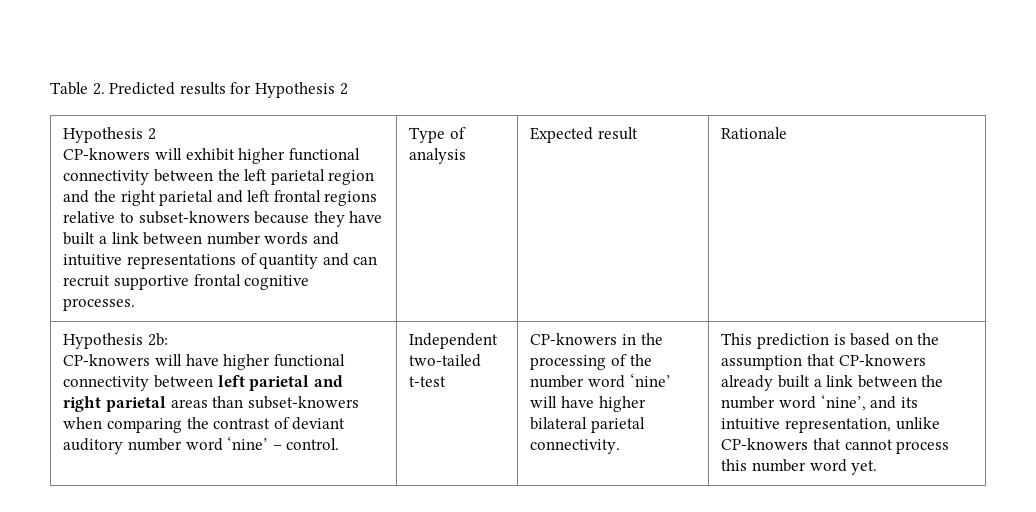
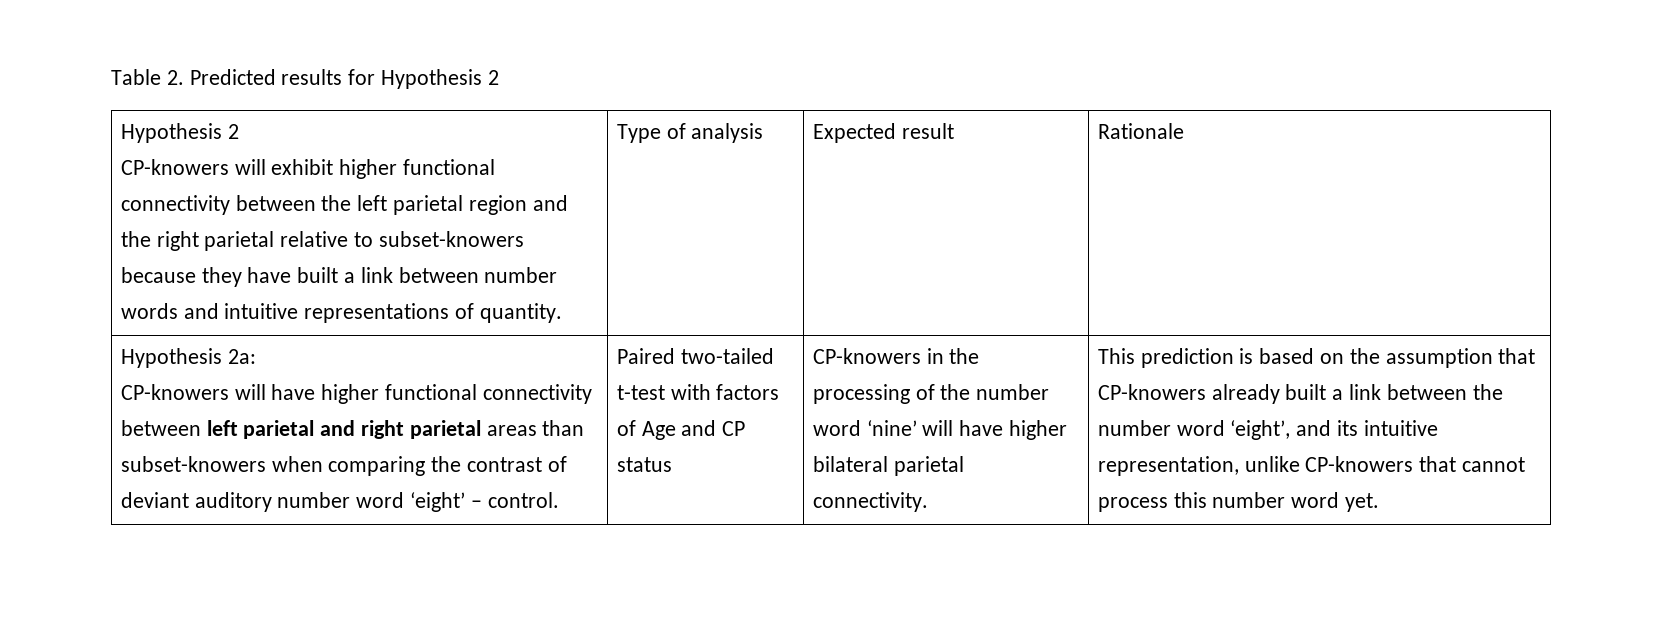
[216,190,378,206] and left frontal regions -> (275, 241) none
[259,253,378,269] [63,274,310,290] [63,298,136,311] quantity and can recruit supportive frontal cognitive processes. -> [479,303,562,323] quantity.
[147,333,168,346] 2b: -> [227,349,256,364] 2a:
[227,436,269,450] ‘nine’ -> [410,492,466,512] ‘eight’
[409,333,499,349] Independent -> [616,348,675,364] Paired
(447, 381) none -> [670,384,780,400] [616,420,746,440] [616,457,672,472] with factors of Age and CP status
[820,394,866,411] ‘nine’, -> [1230,420,1291,440] ‘eight’,

